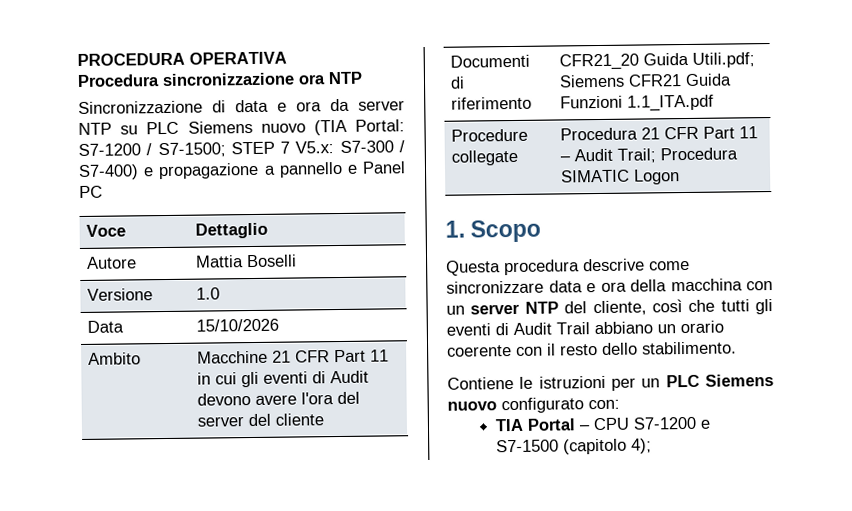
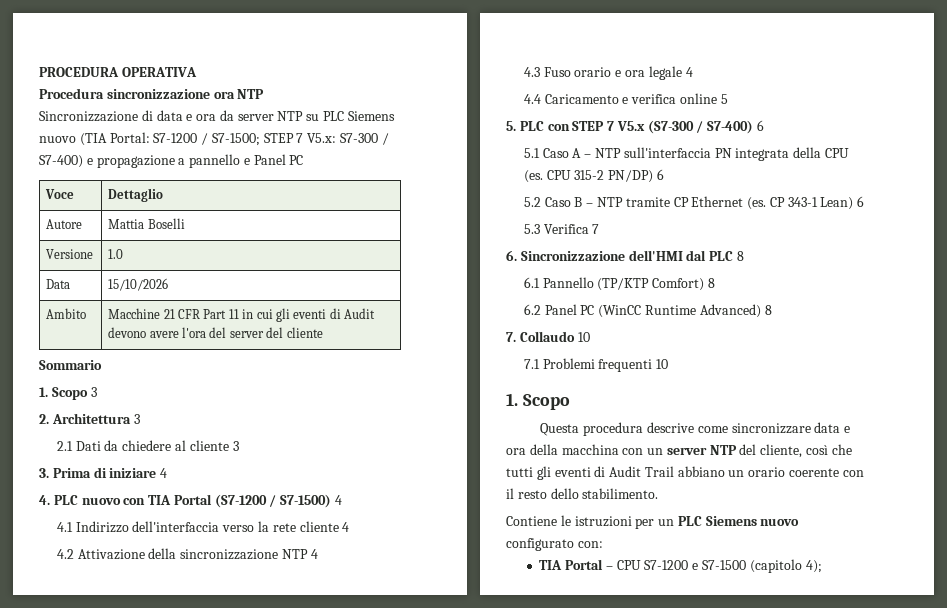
[450,54,531,68] [450,76,466,89] [451,96,533,110] [559,52,756,71] [559,73,733,88] [560,94,715,112] [451,128,529,142] [451,149,519,166] [560,126,759,141] [560,147,739,163] [561,169,681,185] // Documenti di riferimento | CFR21_20 Guida Utili.pdf; Siemens CFR21 Guida Funzioni 1.1_ITA.pdf // Procedure collegate | Procedura 21 CFR Part 11 – Audit Trail; Procedura SIMATIC Logon -> [39,360,102,370] [39,387,97,400] [39,413,140,424] [56,440,239,451] [39,467,168,478] [39,494,343,508] [56,521,350,533] [56,548,318,560] [523,66,693,80] [523,93,728,104] [506,120,765,134] [523,147,849,161] [523,169,664,183] [523,196,865,210] [523,224,600,234] [506,250,744,261] [523,277,715,291] [523,304,772,318] [506,331,590,342] [523,358,669,372] // Sommario // 1. Scopo 3 // 2. Architettura 3 // 2.1 Dati da chiedere al cliente 3 // 3. Prima di iniziare 4 // 4. PLC nuovo con TIA Portal (S7-1200 / S7-1500) 4 // 4.1 Indirizzo dell'interfaccia verso la rete cliente 4 // 4.2 Attivazione della sincronizzazione NTP 4 // 4.3 Fuso orario e ora legale 4 // 4.4 Caricamento e verifica online 5 // 5. PLC con STEP 7 V5.x (S7-300 / S7-400) 6 // 5.1 Caso A – NTP sull'interfaccia PN integrata della CPU (es. CPU 315-2 PN/DP) 6 // 5.2 Caso B – NTP tramite CP Ethernet (es. CP 343-1 Lean) 6 // 5.3 Verifica 7 // 6. Sincronizzazione dell'HMI dal PLC 8 // 6.1 Pannello (TP/KTP Comfort) 8 // 6.2 Panel PC (WinCC Runtime Advanced) 8 // 7. Collaudo 10 // 7.1 Problemi frequenti 10

